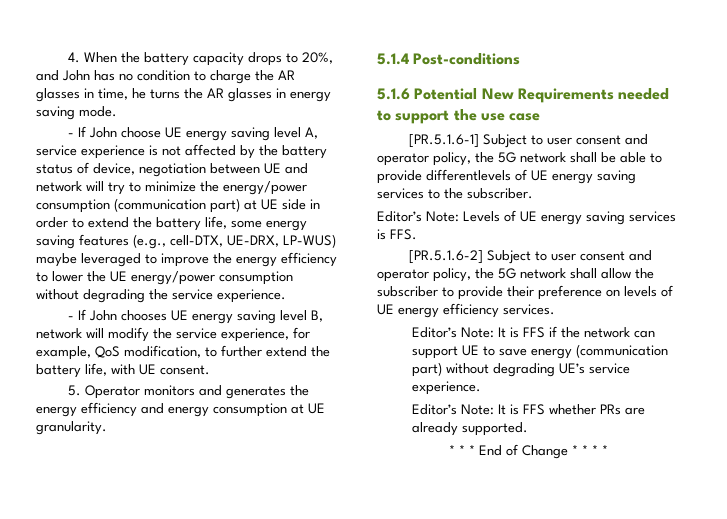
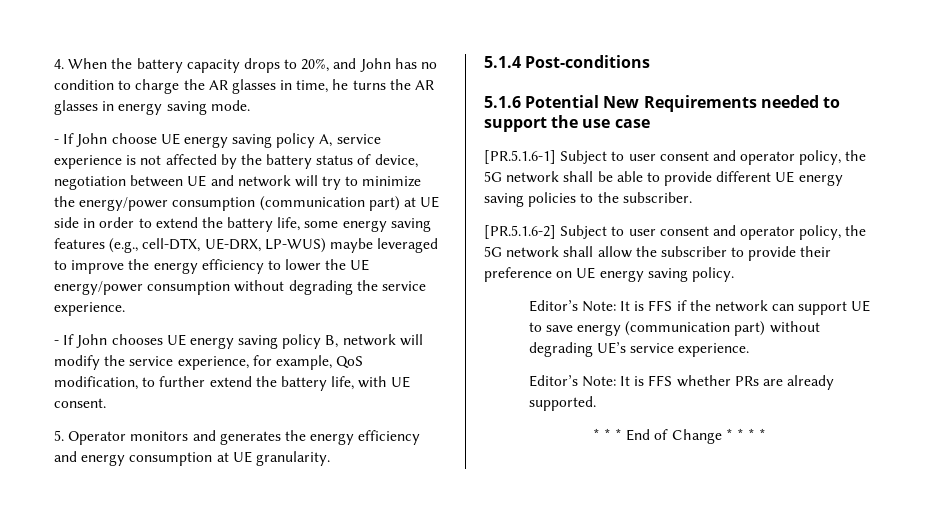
[273,127,301,138] level -> [276,133,316,148] policy
[279,310,307,321] level -> [282,334,322,349] policy
[426,169,636,184] [377,188,424,199] differentlevels of UE energy saving services -> [716,171,843,186] [484,192,577,207] different UE energy saving policies
[377,210,676,225] [377,229,417,240] // Editor’s Note: Levels of UE energy saving services is FFS. -> (692, 197) none
[624,285,673,297] [377,303,555,318] levels of UE energy efficiency services. -> [576,267,734,282] UE energy saving policy.

